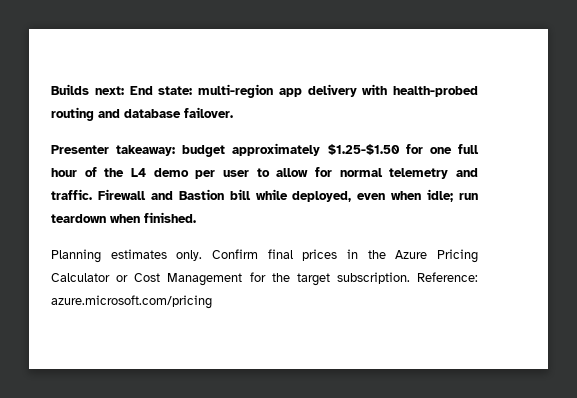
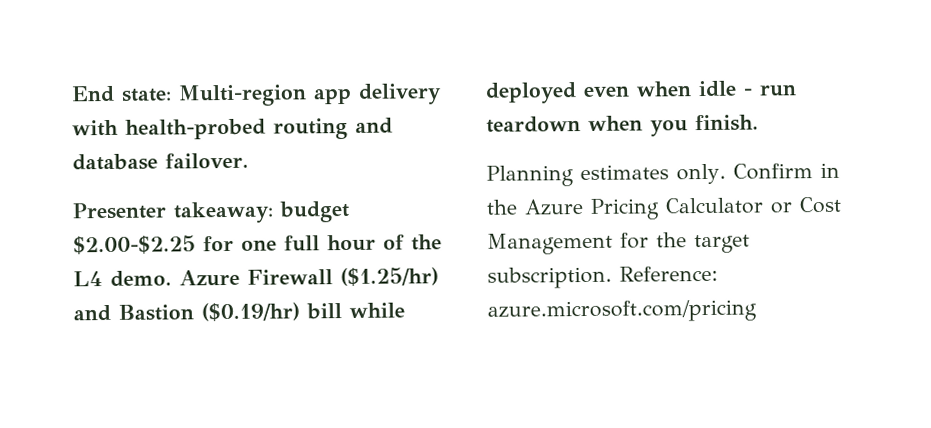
[51,84,124,95] Builds next: -> (71, 94) none
[198,84,273,98] multi-region -> [178,84,307,107] Multi-region
[232,143,400,156] approximately $1.25-$1.50 -> [73,235,196,255] $2.00-$2.25
[153,167,479,179] [51,189,146,200] demo per user to allow for normal telemetry and traffic. Firewall -> [110,267,439,287] demo. Azure Firewall ($1.25/hr)
(224, 194) none -> [201,302,300,322] ($0.19/hr)
[292,191,352,202] deployed, -> [485,82,577,104] deployed
[427,189,454,202] idle; -> [698,80,753,98] idle -
[144,212,196,223] finished. -> [650,114,759,137] you finish.
[267,249,338,261] final prices -> (813, 171) none

